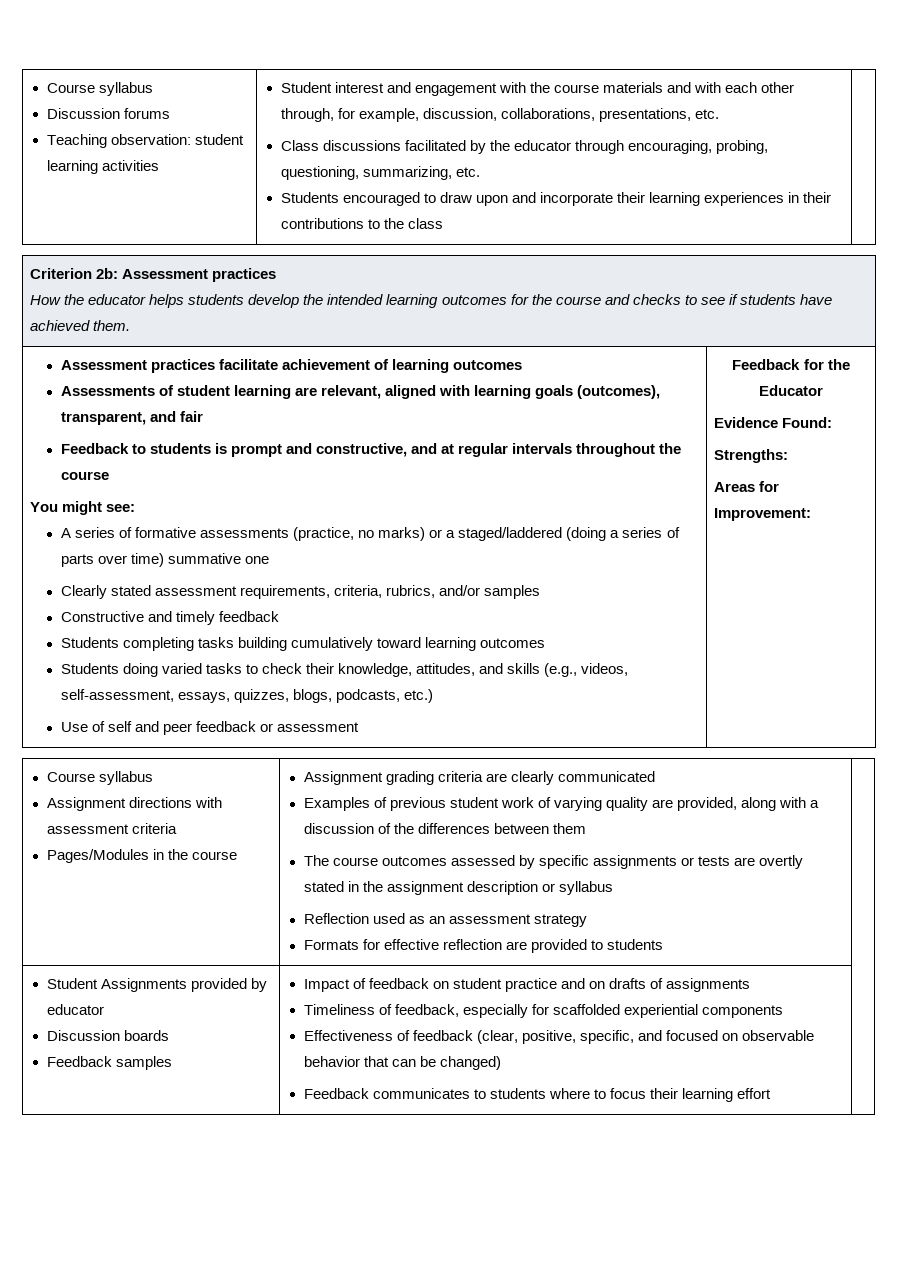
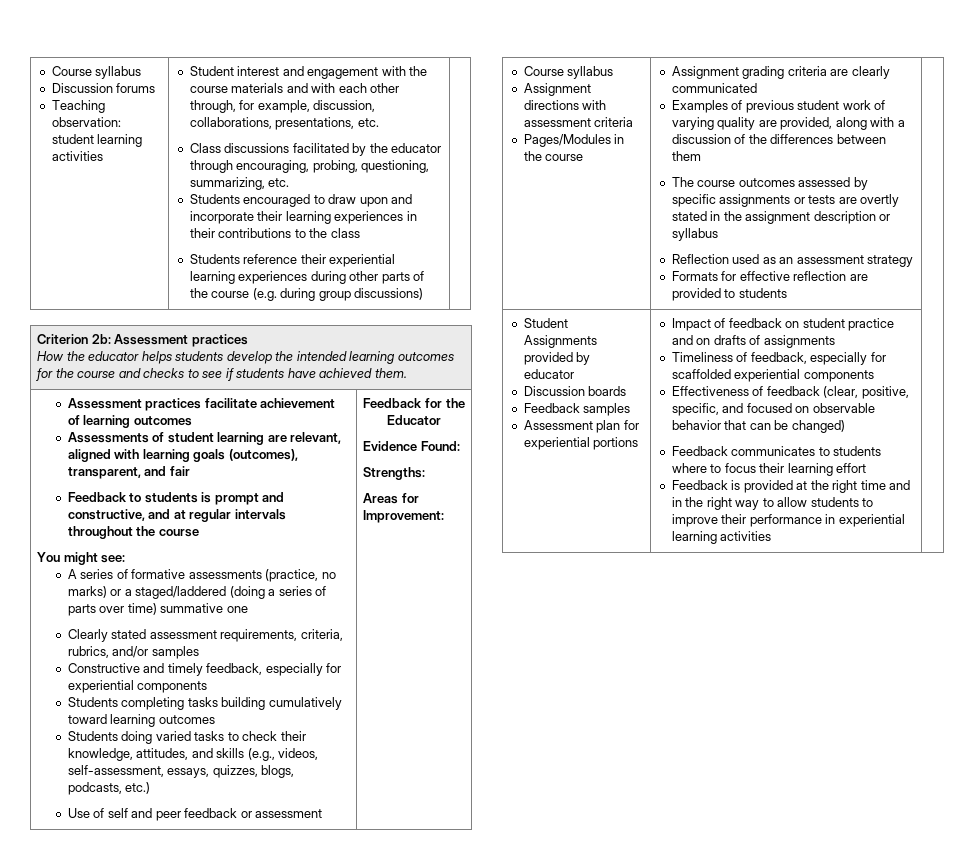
(443, 223) none -> [189,254,396,267] [189,271,425,284] [189,288,424,301] // Students reference their experiential learning experiences during other parts of the course (e.g. during group discussions)
[218,611,279,622] feedback -> [206,663,342,676] [67,680,208,693] feedback, especially for experiential components
(172, 1063) none -> [523,420,639,433] [523,437,639,450] // Assessment plan for experiential portions
(771, 1093) none -> [671,480,911,493] [671,497,874,510] [671,514,905,527] [671,531,772,544] // Feedback is provided at the right time and in the right way to allow students to improve their performance in experiential learning activities

